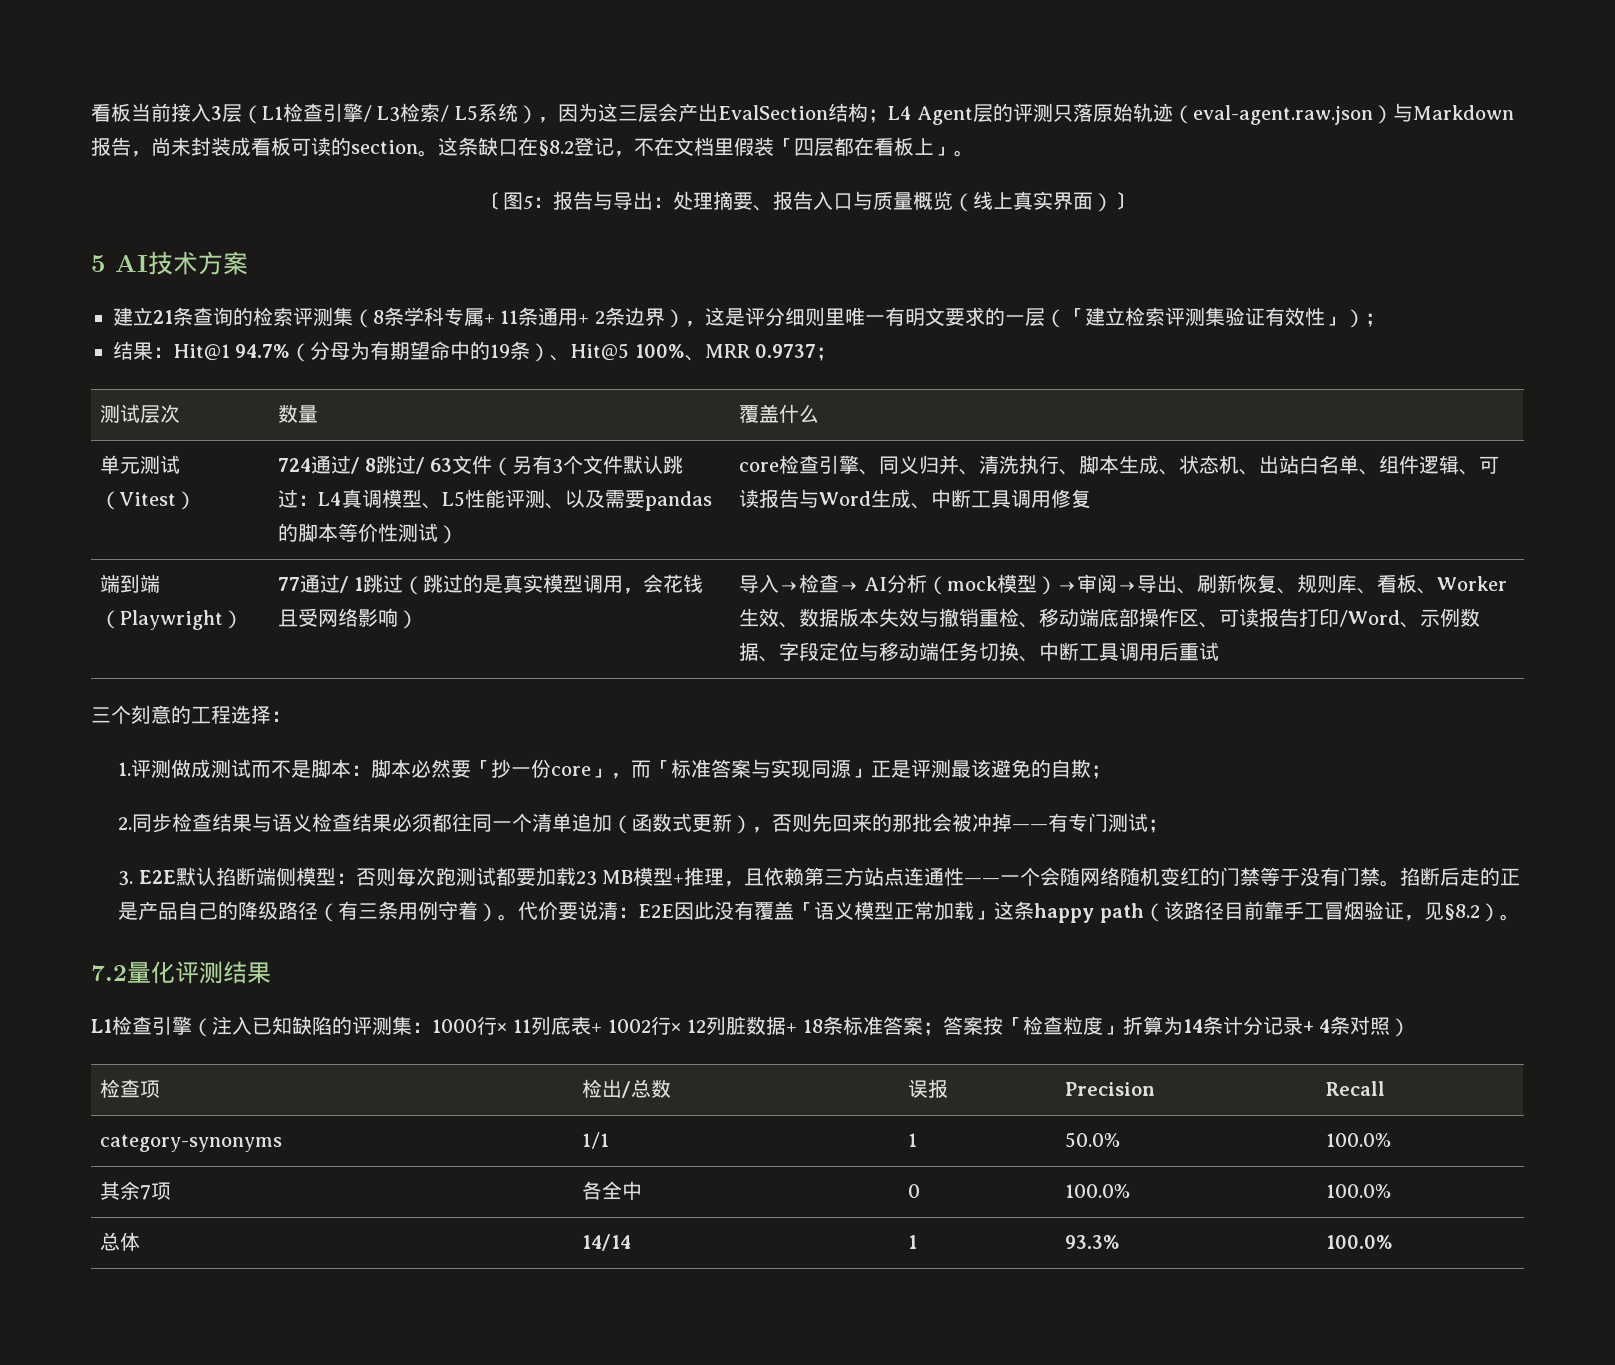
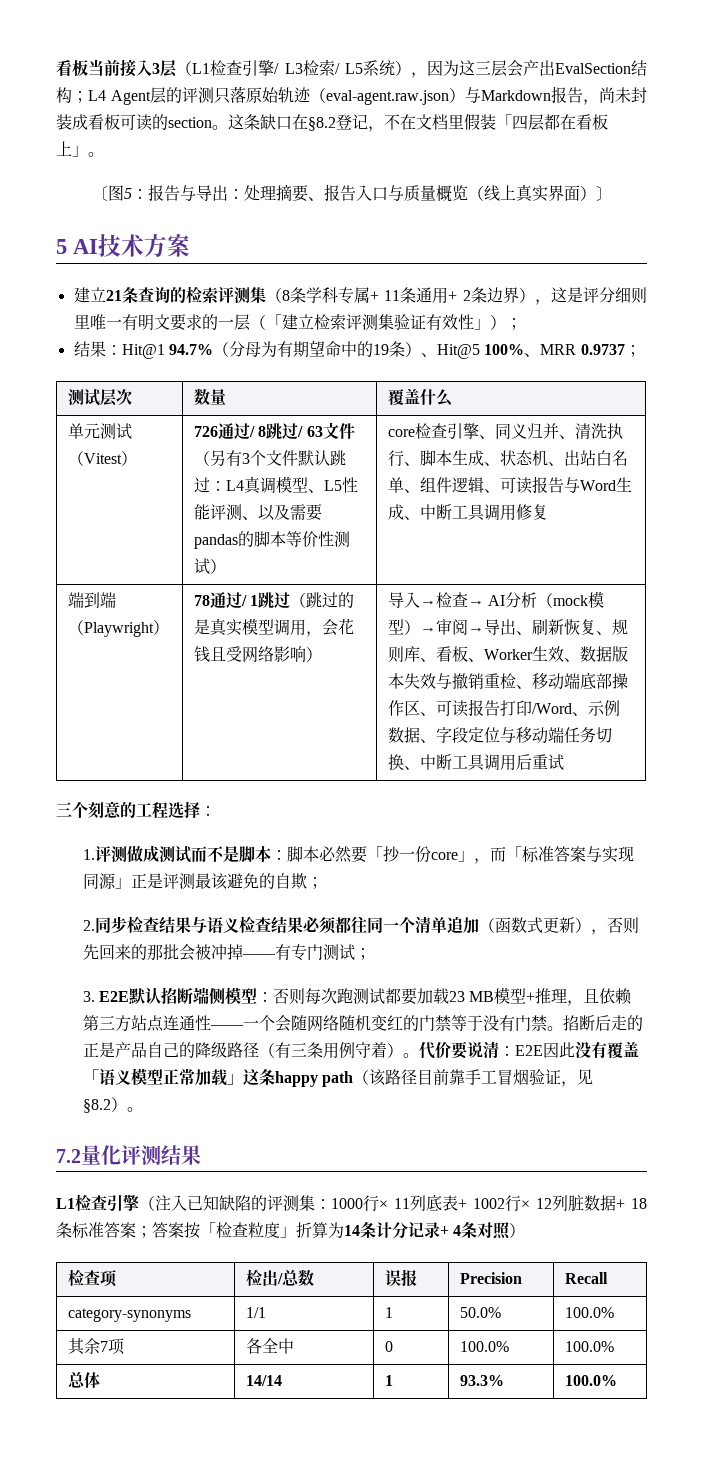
[277,458,311,472] 724 -> [193,426,218,437] 726
[277,577,300,591] 77 -> [193,595,210,606] 78

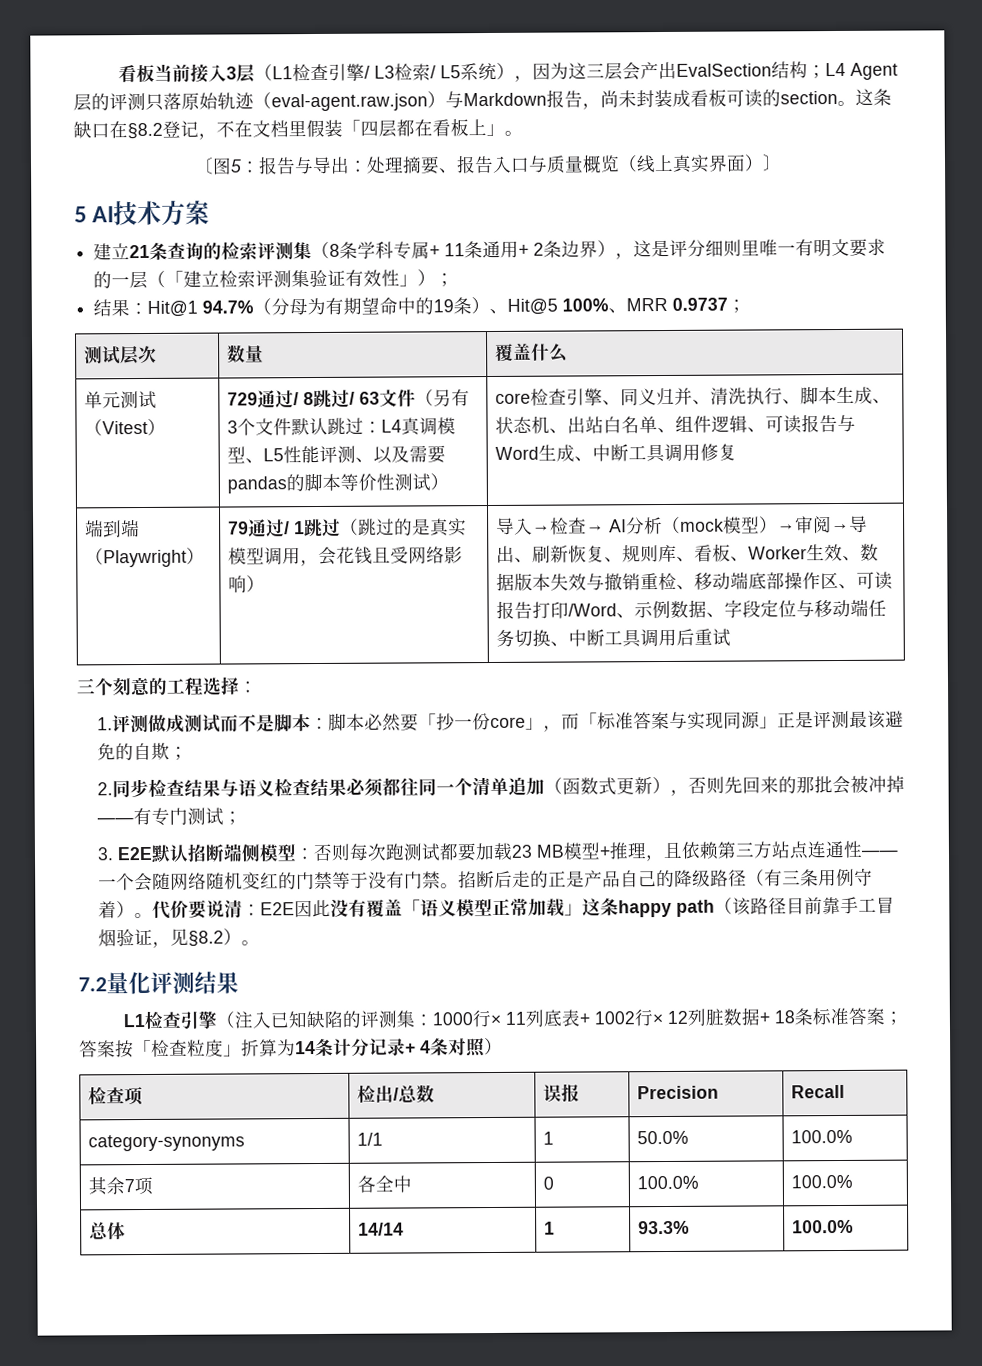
[193,426,218,437] 726 -> [227,392,259,406] 729
[193,595,210,606] 78 -> [228,521,250,535] 79

